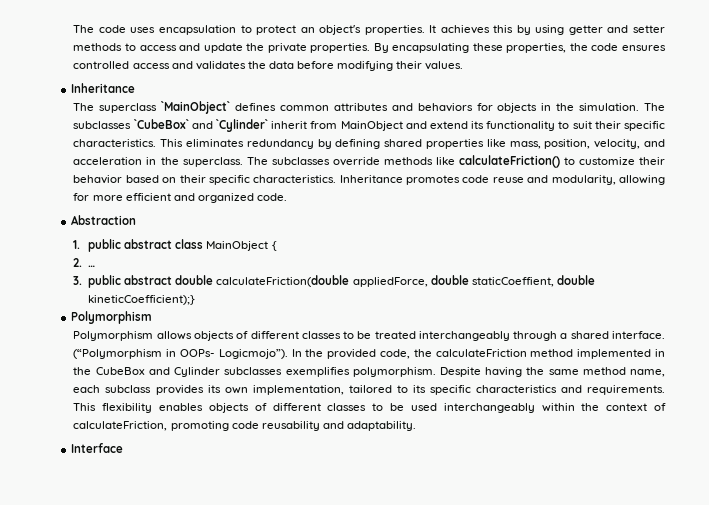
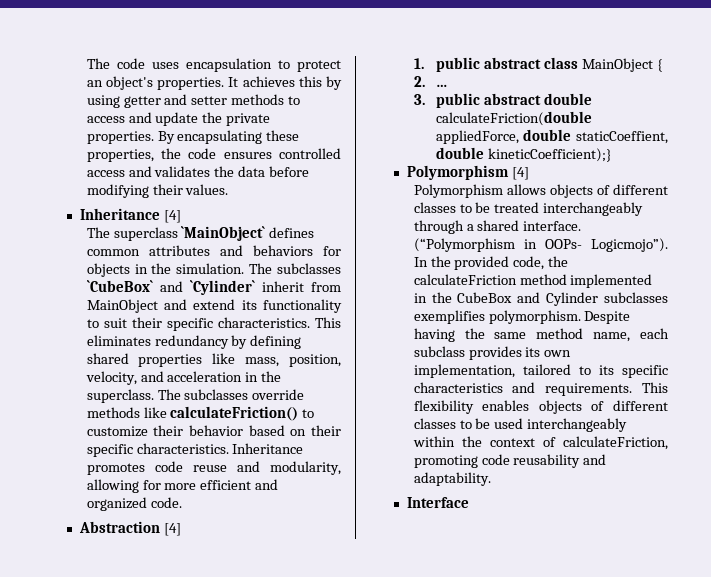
(136, 88) none -> [164,210,182,223] [4]
(137, 220) none -> [164,523,182,536] [4]
(153, 317) none -> [512,167,530,180] [4]

